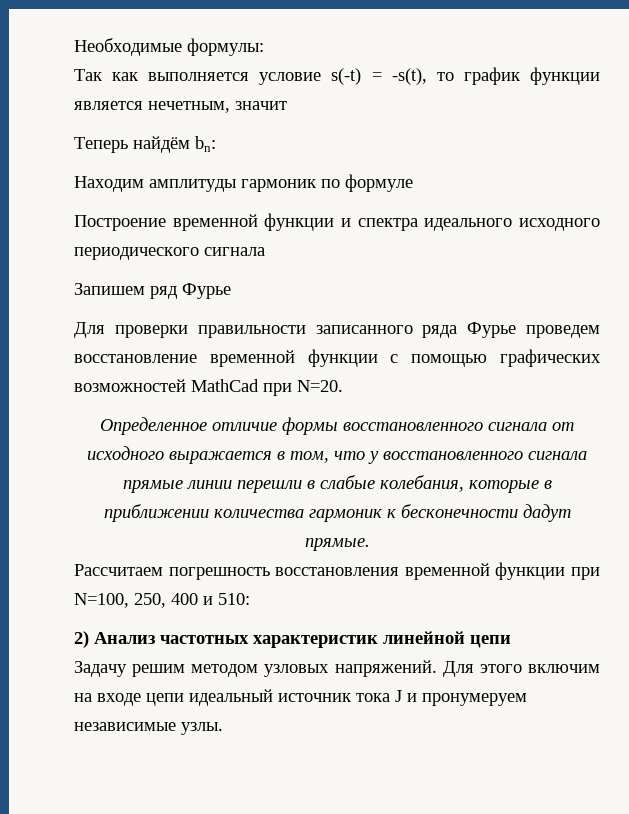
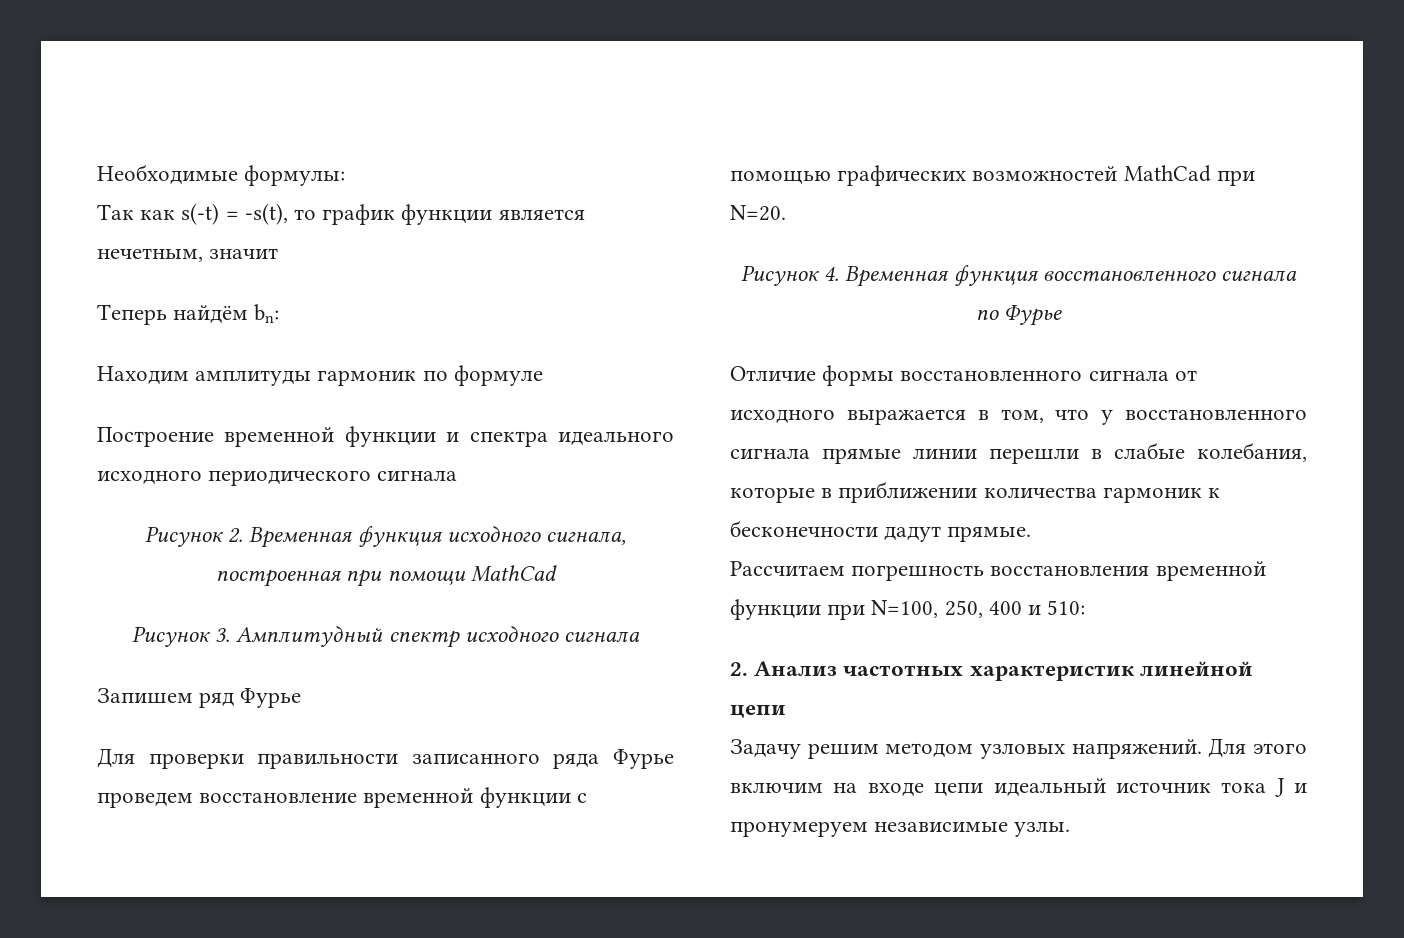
[148,72,322,85] выполняется условие -> (176, 215) none
(265, 251) none -> [144,526,627,548] [216,565,557,587] [131,626,641,648] // Рисунок 2. Временная функция исходного сигнала, построенная при помощи MathCad // Рисунок 3. Амплитудный спектр исходного сигнала
[100,417,277,435] Определенное отличие -> [740,265,1298,287] [975,305,1063,326] [730,366,816,381] Рисунок 4. Временная функция восстановленного сигнала по Фурье // Отличие
[74,631,89,648] 2) -> [730,662,748,676] 2.

